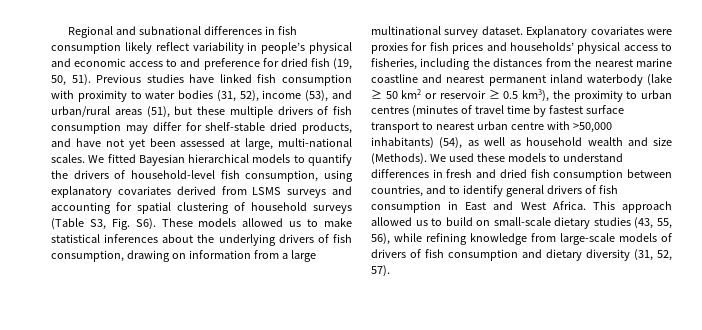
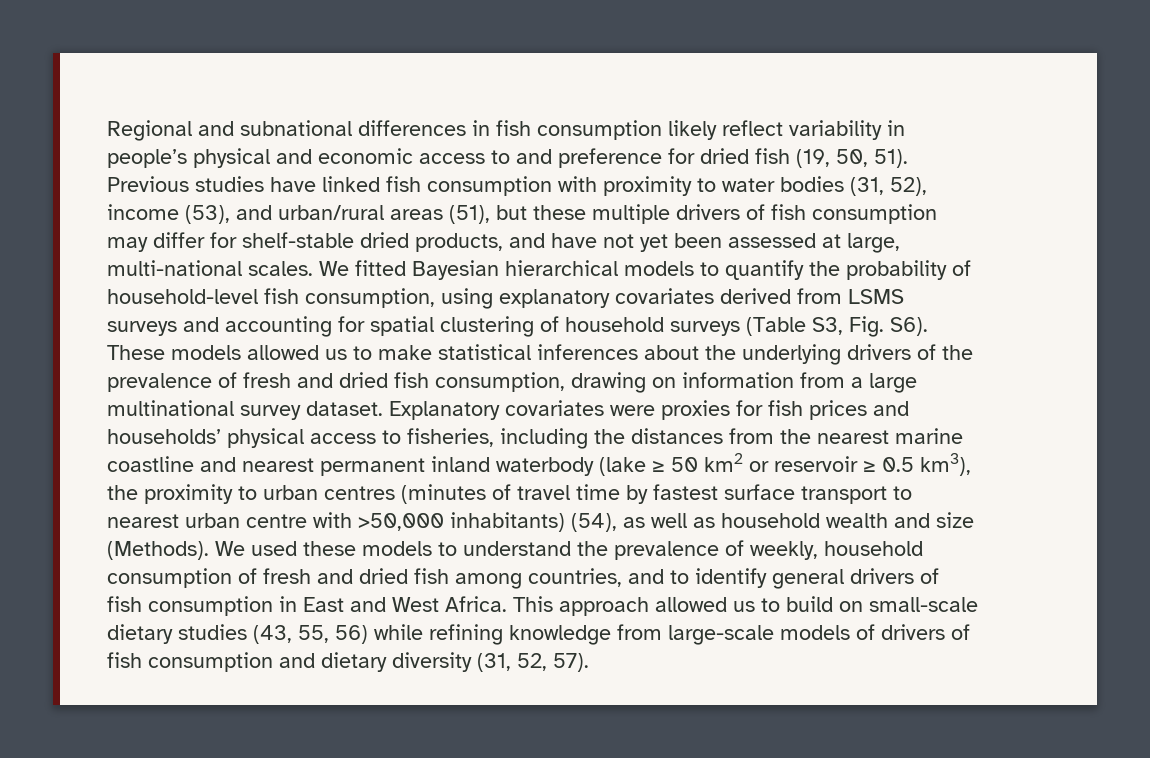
[73,170,109,179] drivers -> [846,260,947,280] probability
(329, 238) none -> [942,345,973,360] [107,372,388,392] the prevalence of fresh and dried
[371,169,672,181] differences in fresh and dried fish consumption between -> [577,540,923,560] [107,568,522,589] the prevalence of weekly, household consumption of fresh and dried fish among
[371,233,390,245] 56), -> [335,625,368,644] 56)

